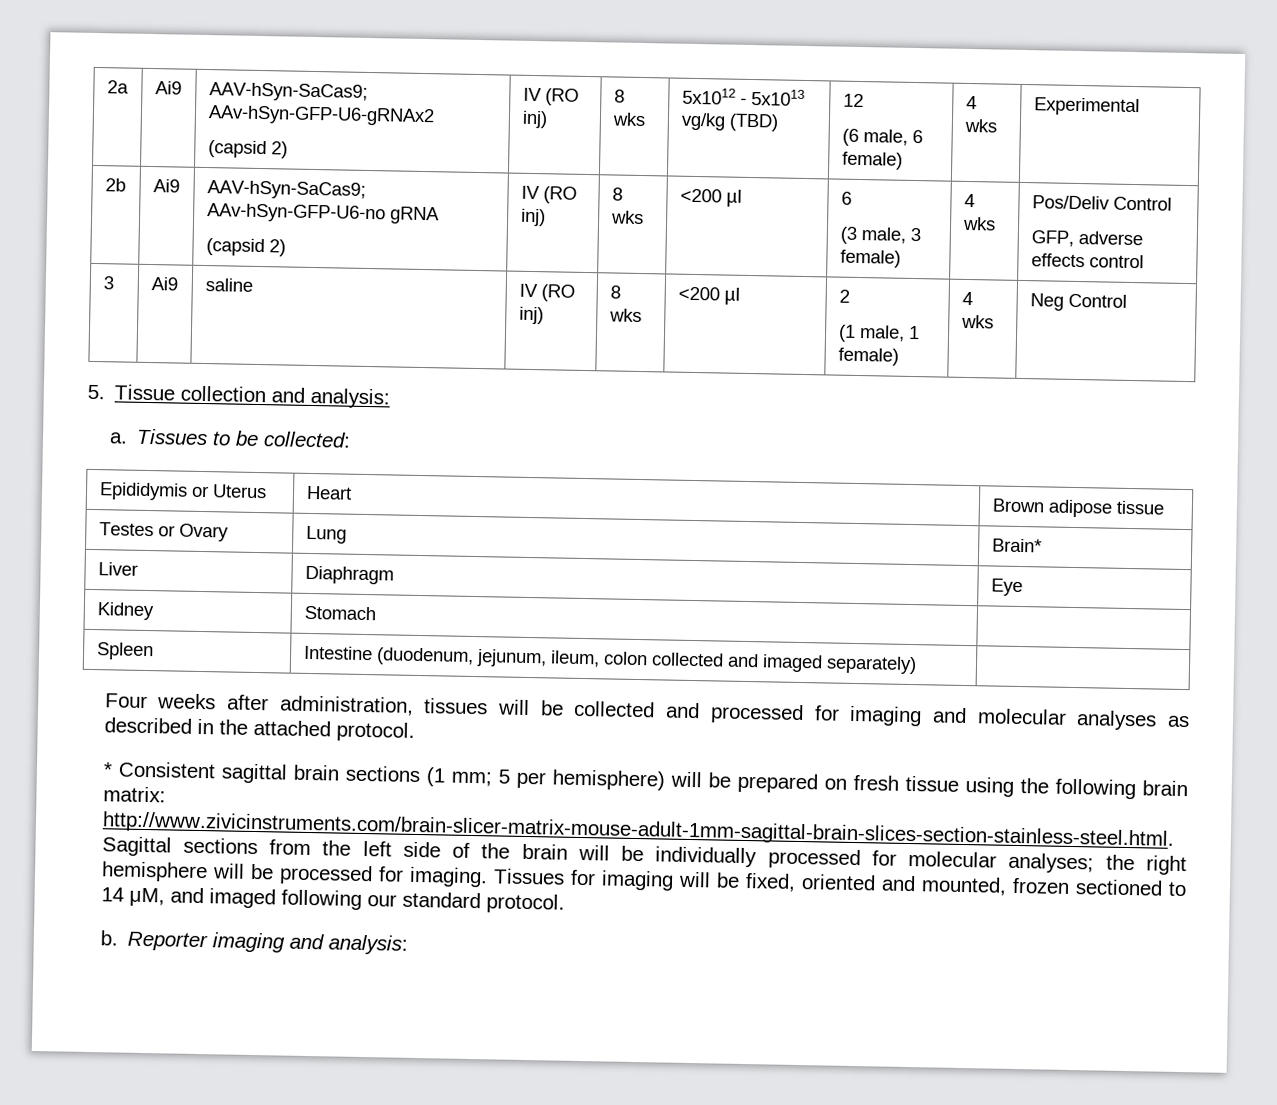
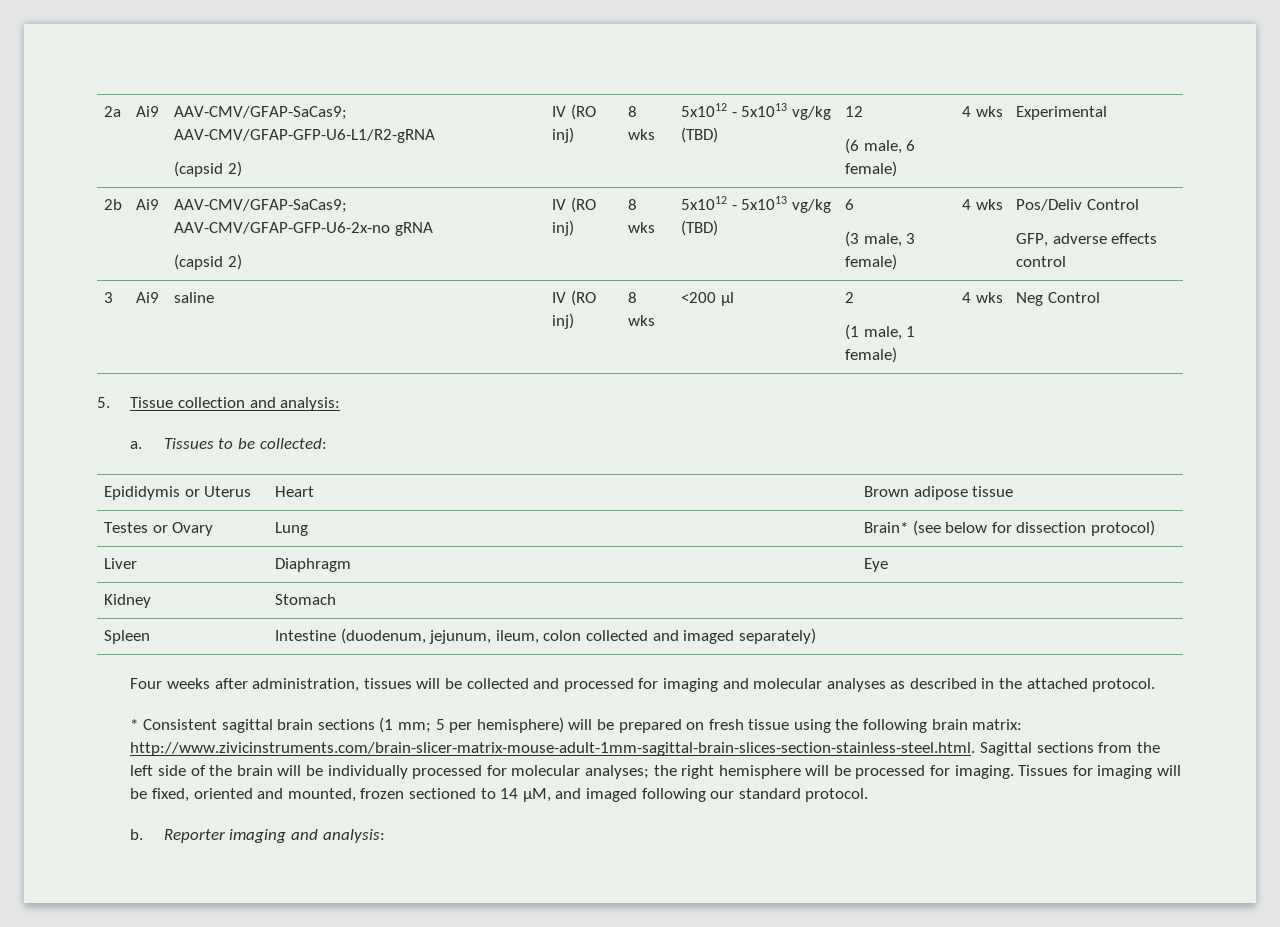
[208,82,368,102] [207,105,435,127] AAV-hSyn-SaCas9; AAv-hSyn-GFP-U6-gRNAx2 -> [173,106,347,120] [173,129,435,143] AAV-CMV/GFAP-SaCas9; AAV-CMV/GFAP-GFP-U6-L1/R2-gRNA
[206,180,366,200] [206,203,386,224] AAV-hSyn-SaCas9; AAv-hSyn-GFP-U6-no -> [173,199,347,213] [173,222,390,234] AAV-CMV/GFAP-SaCas9; AAV-CMV/GFAP-GFP-U6-2x-no
[679,188,742,207] <200 µl -> [680,196,831,213] [680,220,718,236] 5x1012 - 5x1013 vg/kg (TBD)
(1042, 545) none -> [912,520,1155,536] (see below for dissection protocol)

